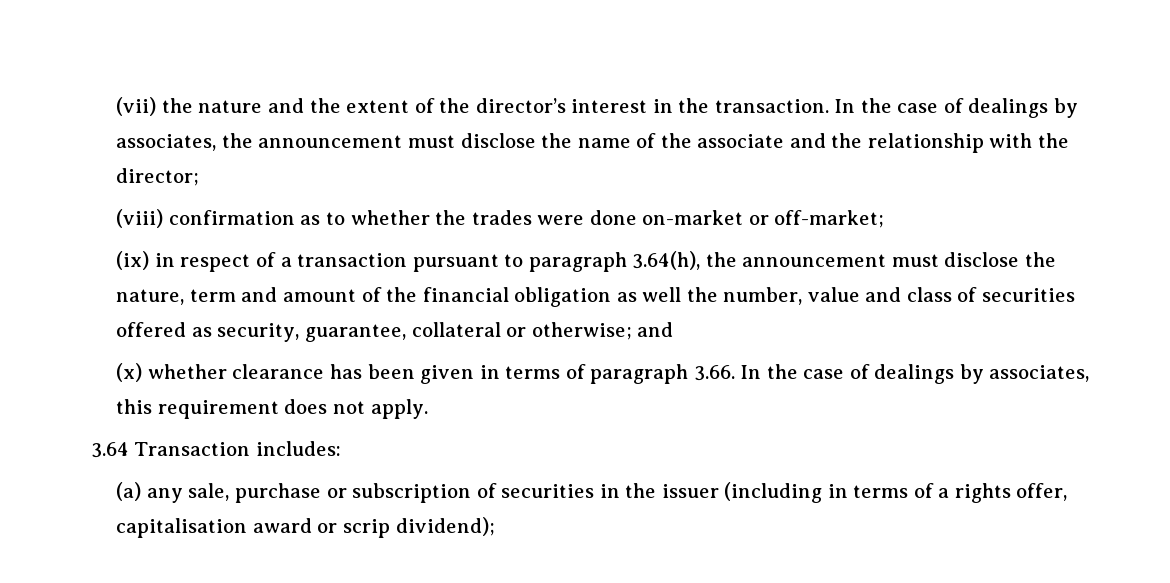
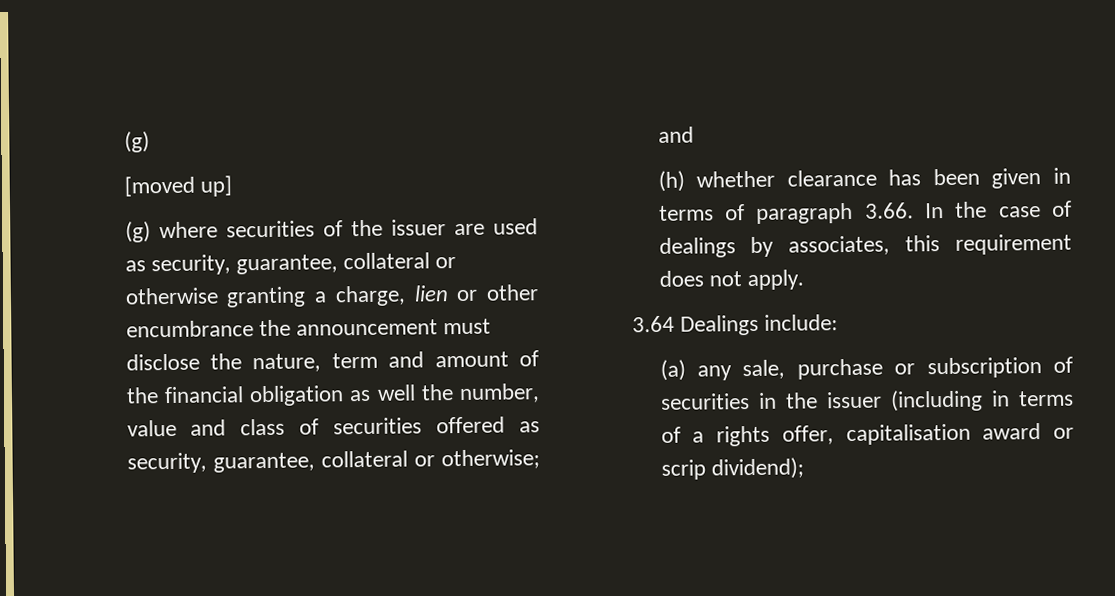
[116,97,1079,118] [116,133,1069,153] [116,168,200,186] [116,209,885,228] [116,251,701,272] (vii) the nature and the extent of the director’s interest in the transaction. In the case of dealings by associates, the announcement must disclose the name of the associate and the relationship with the director; // (viii) confirmation as to whether the trades were done on-market or off-market; // (ix) in respect of a transaction pursuant to paragraph 3.64(h), -> [123,131,150,153] [123,175,232,197] [124,218,538,243] [124,252,457,276] [124,284,539,308] [125,320,254,338] (g) // [moved up] // (g) where securities of the issuer are used as security, guarantee, collateral or otherwise granting a charge, lien or other encumbrance
[116,363,143,382] (x) -> [657,170,685,192] (h)
[134,441,341,456] Transaction includes: -> [680,314,839,336] Dealings include:

